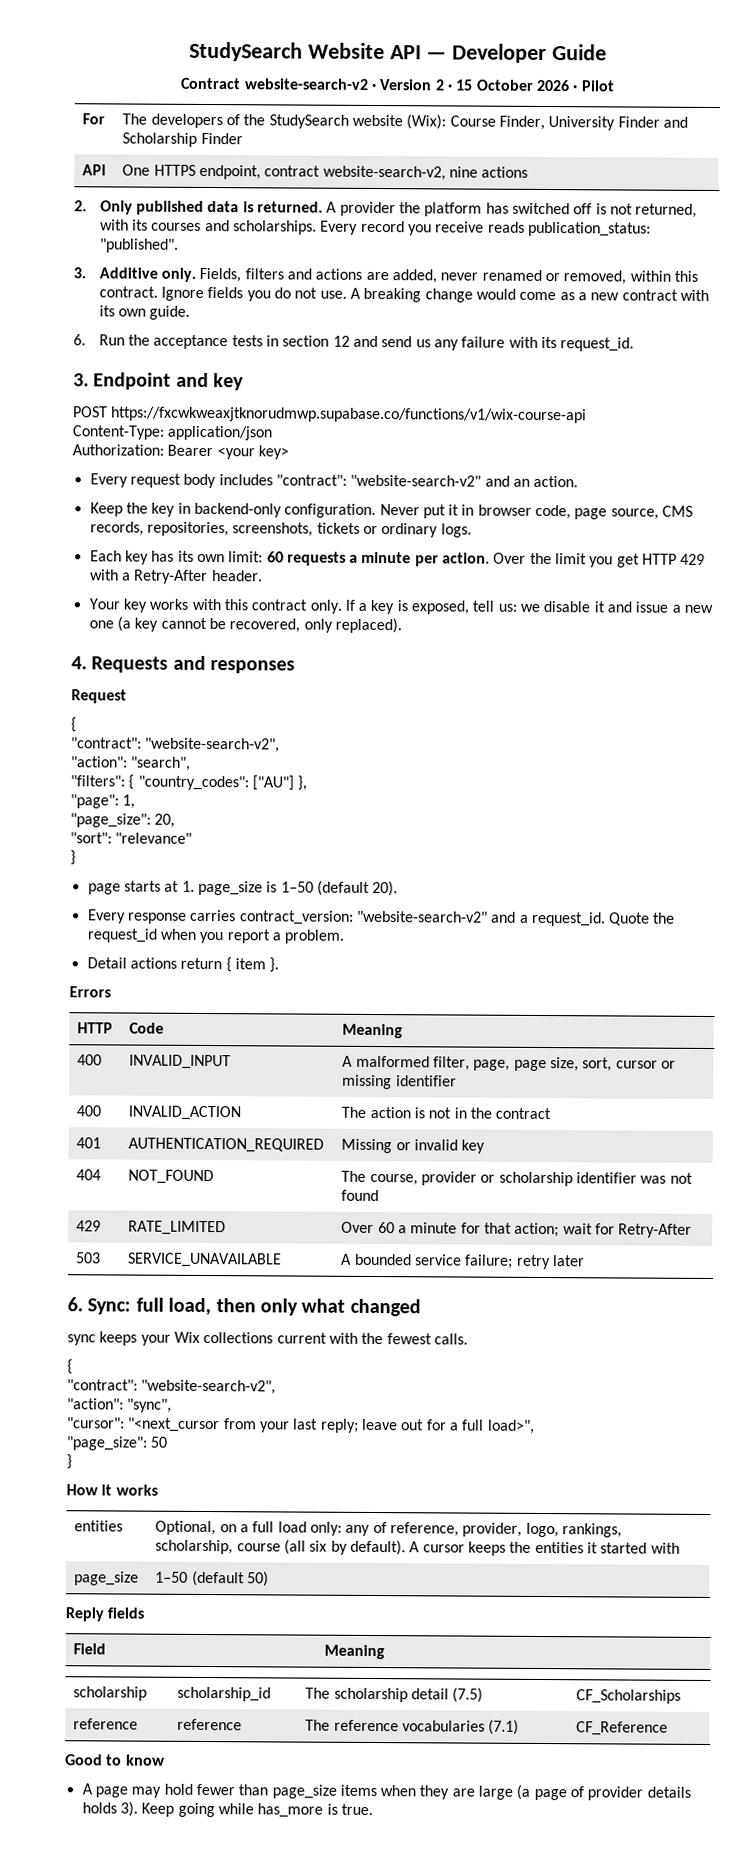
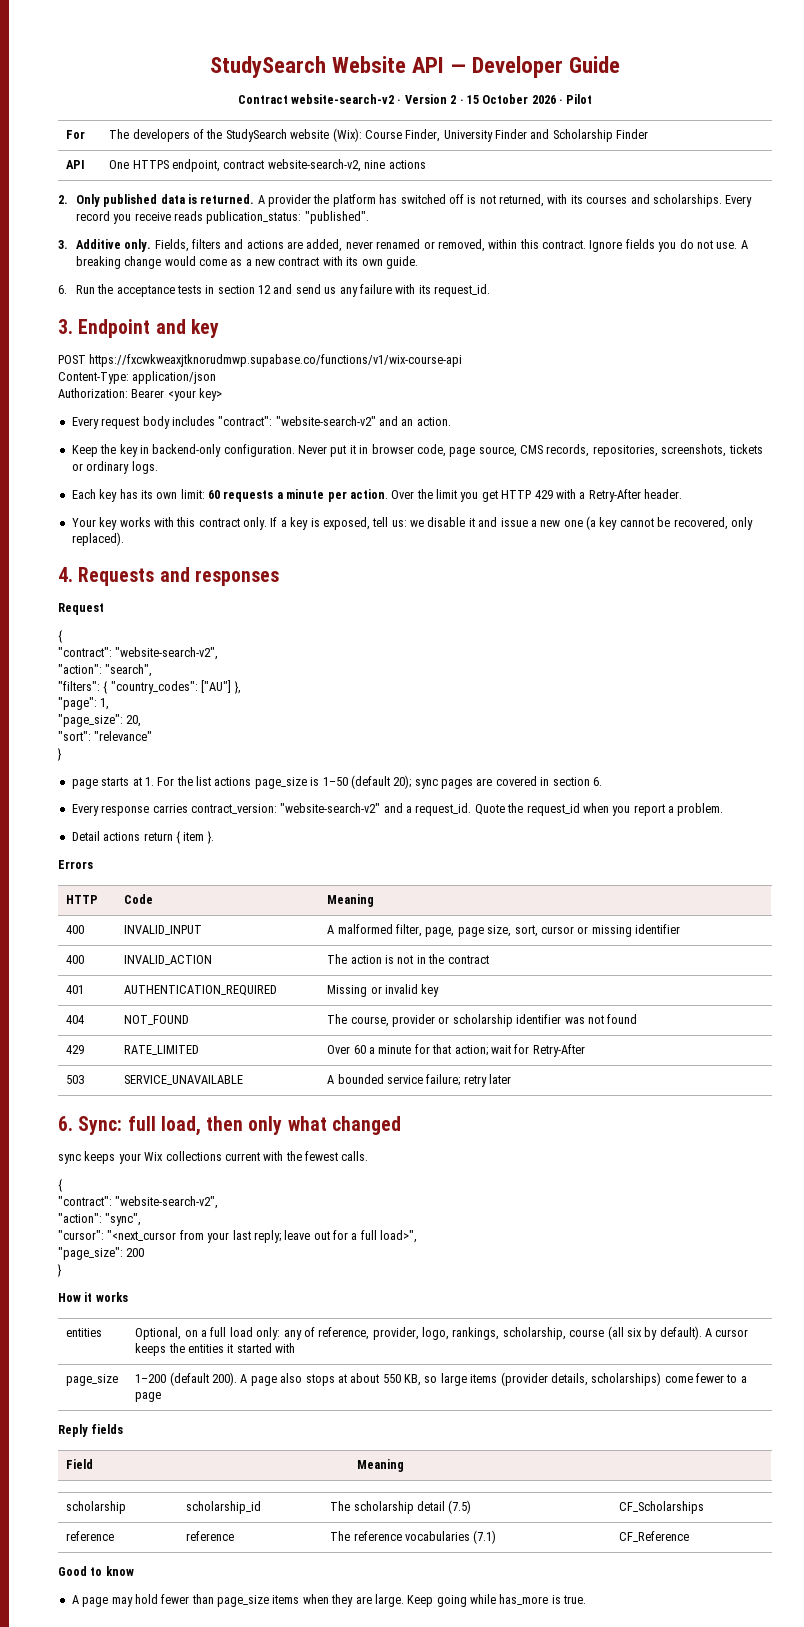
[197,880,399,897] page_size is 1–50 (default 20). -> [157,775,602,789] For the list actions page_size is 1–50 (default 20); sync pages are covered in section 6.
[150,1436,168,1448] 50 -> [126,1248,145,1257] 200
[155,1570,270,1587] 1–50 (default 50) -> [135,1372,747,1386] [135,1392,162,1402] 1–200 (default 200). A page also stops at about 550 KB, so large items (provider details, scholarships) come fewer to a page
[478,1784,691,1801] [81,1801,138,1817] large (a page of provider details holds 3). -> [374,1594,404,1607] large.

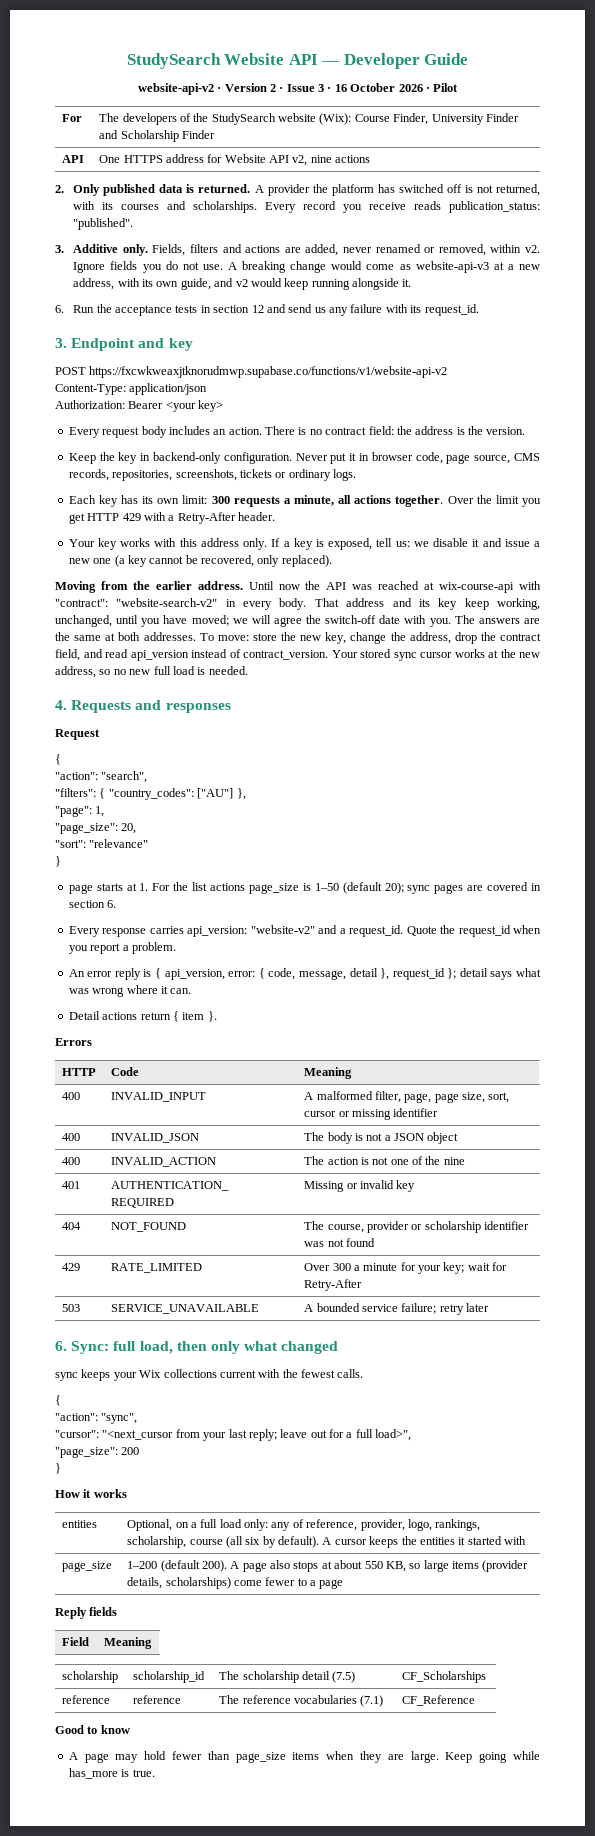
[237,94,394,104] Contract website-search-v2 -> [137,83,214,95] website-api-v2
[466,95,479,104] 15 -> [286,84,347,92] Issue 3 · 16
[172,159,361,172] endpoint, contract website-search-v2, -> [165,154,308,166] address for Website API v2,
[519,239,587,249] this contract. -> [525,245,540,253] v2.
[245,257,320,266] a new contract -> [415,261,540,273] [73,278,115,290] website-api-v3 at a new address,
[385,256,418,269] guide. -> [180,278,412,290] guide, and v2 would keep running alongside it.
[89,354,463,367] https://fxcwkweaxjtknorudmwp.supabase.co/functions/v1/wix-course-api -> [89,366,448,378] https://fxcwkweaxjtknorudmwp.supabase.co/functions/v1/website-api-v2
[218,416,398,426] "contract": "website-search-v2" and -> (210, 430) none
(451, 421) none -> [265,426,526,435] There is no contract field: the address is the version.
[208,490,220,499] 60 -> [211,496,230,504] 300
[286,489,388,502] minute per action. -> [294,495,444,507] minute, all actions together.
[198,518,240,527] contract -> [200,538,239,547] address
(124, 539) none -> [55,581,541,593] [55,598,541,610] [55,615,540,627] [55,632,541,644] [55,649,540,661] [55,666,248,678] // Moving from the earlier address. Until now the API was reached at wix-course-api with "contract": "website-search-v2" in every body. That address and its key keep working, unchanged, until you have moved; we will agree the switch-off date with you. The answers are the same at both addresses. To move: store the new key, change the address, drop the contract field, and read api_version instead of contract_version. Your stored sync cursor works at the new address, so no new full load is needed.
[58,647,219,660] // "contract": "website-search-v2", -> (61, 759) none
[190,803,381,814] contract_version: "website-search-v2" -> [187,925,315,937] api_version: "website-v2"
(724, 809) none -> [68,968,541,980] [68,985,192,997] // An error reply is { api_version, error: { code, message, detail }, request_id }; detail says what was wrong where it can.
(681, 929) none -> [62,1133,81,1141] [111,1133,200,1143] [304,1132,459,1144] // 400 | INVALID_JSON | The body is not a JSON object
[416,954,489,964] in the contract -> [390,1156,465,1165] one of the nine
[353,1045,366,1054] 60 -> [332,1263,351,1271] 300
[432,1044,488,1056] that action; -> [418,1262,465,1274] your key;
[58,1196,219,1209] // "contract": "website-search-v2", -> (61, 1400) none

